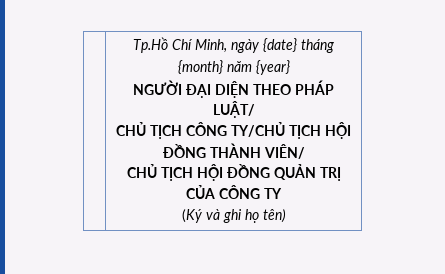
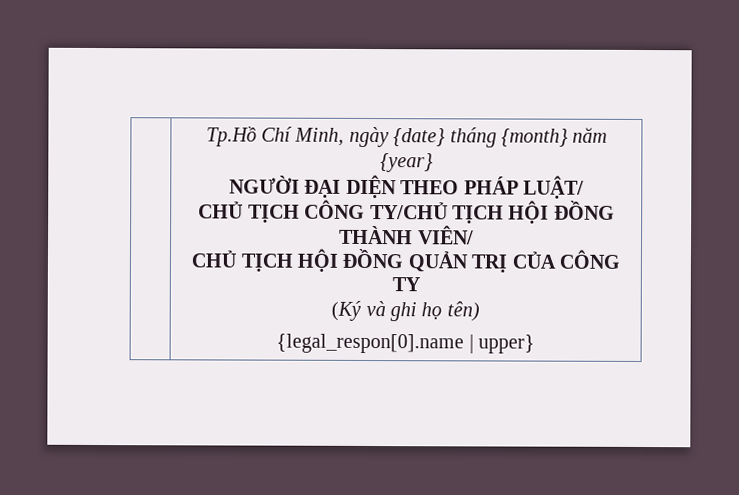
(286, 216) none -> [276,333,535,354] // {legal_respon[0].name | upper}

